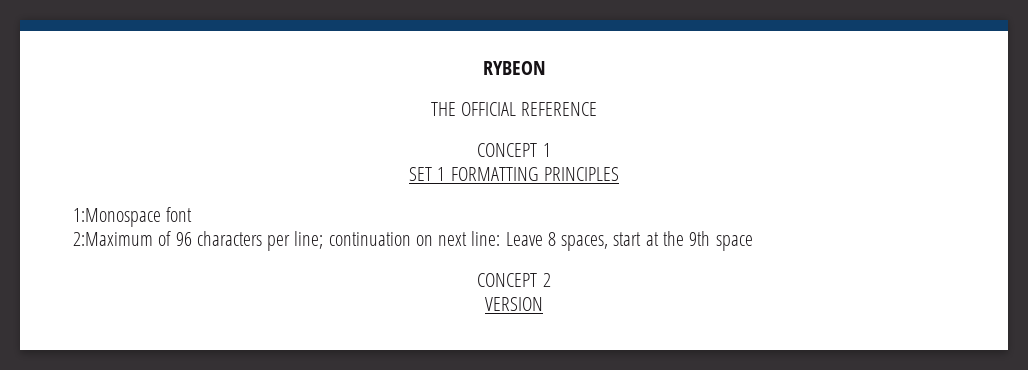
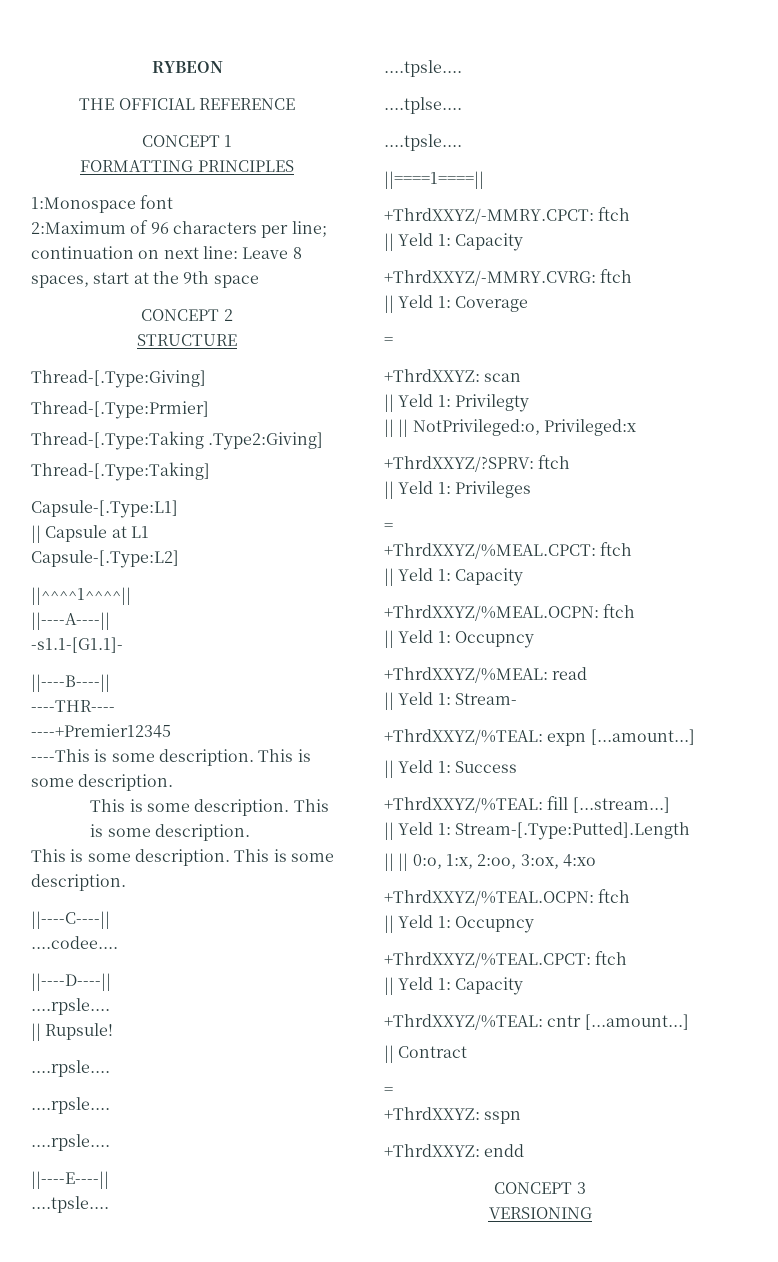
[409,167,446,181] SET 1 -> (233, 141) none
[485,297,543,311] VERSION -> [137,334,237,346] [31,370,206,388] [31,401,209,419] [31,431,324,450] [31,462,210,481] [31,500,178,518] [31,525,149,543] [31,550,179,568] [31,587,131,605] [31,612,110,630] [31,637,123,653] [31,674,110,692] [31,700,115,712] [31,724,171,738] [31,749,311,766] [31,774,174,791] [90,799,329,816] [90,824,250,841] [31,849,334,866] [31,874,126,891] [31,911,110,929] [31,936,118,949] [31,973,111,991] [31,998,110,1015] [31,1023,114,1041] [31,1060,110,1077] [31,1097,110,1114] [31,1134,110,1151] [31,1171,109,1189] [31,1196,109,1213] [384,60,462,77] [384,97,462,114] [384,134,462,151] [384,171,484,189] [384,207,631,224] [384,233,523,251] [384,269,633,286] [384,295,528,313] [384,337,393,345] [384,369,522,382] [384,394,529,412] [384,419,636,437] [384,455,571,472] [384,481,531,499] [384,523,393,531] [384,542,633,559] [384,568,523,586] [384,604,636,621] [384,630,534,648] [384,667,588,683] [384,692,517,710] [384,729,695,746] [384,760,517,778] [384,796,670,813] [384,822,690,840] [384,853,596,871] [384,889,631,906] [384,915,534,933] [384,951,628,968] [384,977,523,995] [384,1014,689,1030] [384,1045,468,1063] [384,1087,393,1095] [384,1107,522,1124] [384,1144,525,1157] [494,1182,586,1194] [488,1207,592,1219] STRUCTURE // Thread-[.Type:Giving] // Thread-[.Type:Prmier] // Thread-[.Type:Taking .Type2:Giving] // Thread-[.Type:Taking] // Capsule-[.Type:L1] // || Capsule at L1 // Capsule-[.Type:L2] // ||^^^^1^^^^|| // ||----A----|| // -s1.1-[G1.1]- // ||----B----|| // ----THR---- // ----+Premier12345 // ----This is some description. This is some description. // This is some description. This is some description. // This is some description. This is some description. // ||----C----|| // ....codee.... // ||----D----|| // ....rpsle.... // || Rupsule! // ....rpsle.... // ....rpsle.... // ....rpsle.... // ||----E----|| // ....tpsle.... // ....tpsle.... // ....tplse.... // ....tpsle.... // ||====1====|| // +ThrdXXYZ/-MMRY.CPCT: ftch // || Yeld 1: Capacity // +ThrdXXYZ/-MMRY.CVRG: ftch // || Yeld 1: Coverage // = // +ThrdXXYZ: scan // || Yeld 1: Privilegty // || || NotPrivileged:o, Privileged:x // +ThrdXXYZ/?SPRV: ftch // || Yeld 1: Privileges // = // +ThrdXXYZ/%MEAL.CPCT: ftch // || Yeld 1: Capacity // +ThrdXXYZ/%MEAL.OCPN: ftch // || Yeld 1: Occupncy // +ThrdXXYZ/%MEAL: read // || Yeld 1: Stream- // +ThrdXXYZ/%TEAL: expn [...amount...] // || Yeld 1: Success // +ThrdXXYZ/%TEAL: fill [...stream...] // || Yeld 1: Stream-[.Type:Putted].Length // || || 0:o, 1:x, 2:oo, 3:ox, 4:xo // +ThrdXXYZ/%TEAL.OCPN: ftch // || Yeld 1: Occupncy // +ThrdXXYZ/%TEAL.CPCT: ftch // || Yeld 1: Capacity // +ThrdXXYZ/%TEAL: cntr [...amount...] // || Contract // = // +ThrdXXYZ: sspn // +ThrdXXYZ: endd // CONCEPT 3 // VERSIONING

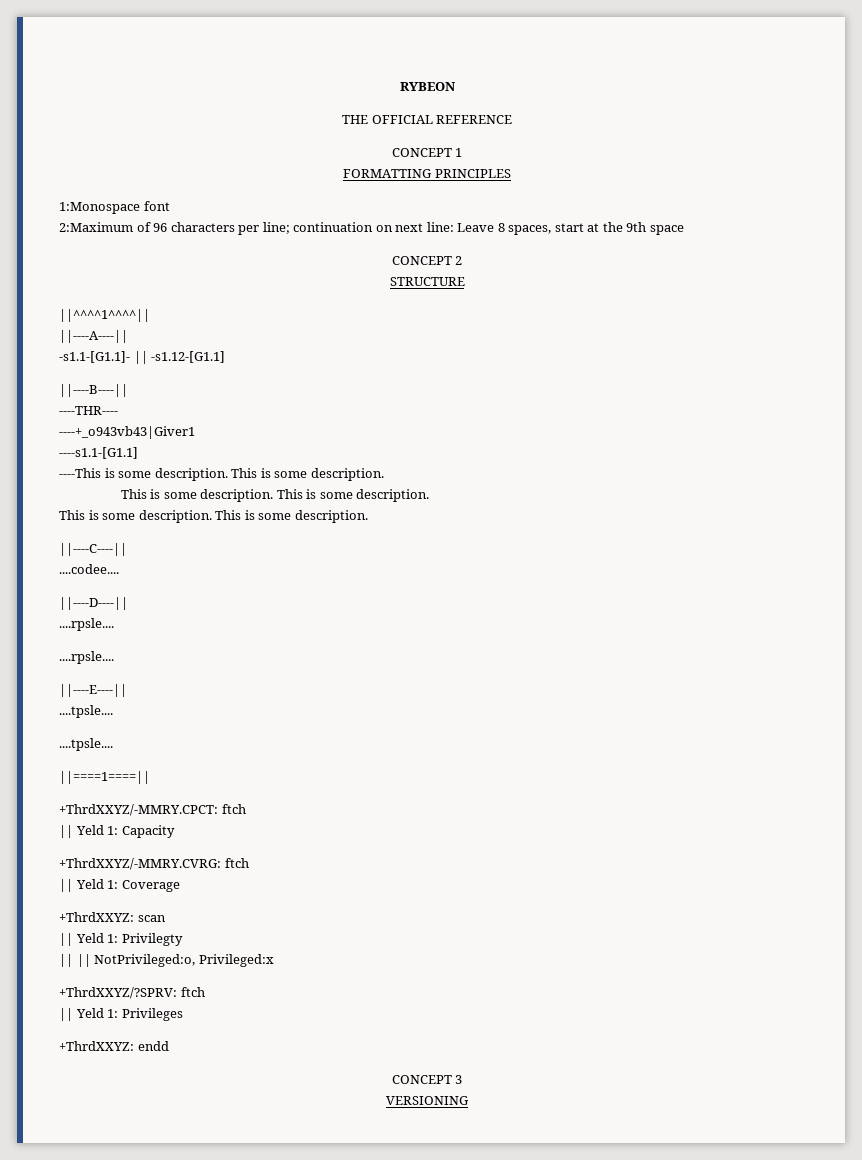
[31,370,206,388] [31,401,209,419] [31,431,324,450] [31,462,210,481] [31,500,178,518] [31,525,149,543] [31,550,179,568] // Thread-[.Type:Giving] // Thread-[.Type:Prmier] // Thread-[.Type:Taking .Type2:Giving] // Thread-[.Type:Taking] // Capsule-[.Type:L1] // || Capsule at L1 // Capsule-[.Type:L2] -> (465, 281) none
(123, 645) none -> [133,351,226,364] || -s1.12-[G1.1]
[31,724,171,738] ----+Premier12345 -> [59,426,195,439] [59,447,138,459] ----+_o943vb43|Giver1 // ----s1.1-[G1.1]
[31,1023,114,1041] [31,1060,110,1077] [31,1097,110,1114] // || Rupsule! // ....rpsle.... // ....rpsle.... -> (114, 624) none
[384,97,462,114] [384,134,462,151] // ....tplse.... // ....tpsle.... -> (113, 744) none
[384,337,393,345] // = -> (180, 886) none
[384,523,393,531] [384,542,633,559] [384,568,523,586] [384,604,636,621] [384,630,534,648] [384,667,588,683] [384,692,517,710] [384,729,695,746] [384,760,517,778] [384,796,670,813] [384,822,690,840] [384,853,596,871] [384,889,631,906] [384,915,534,933] [384,951,628,968] [384,977,523,995] [384,1014,689,1030] [384,1045,468,1063] [384,1087,393,1095] [384,1107,522,1124] // = // +ThrdXXYZ/%MEAL.CPCT: ftch // || Yeld 1: Capacity // +ThrdXXYZ/%MEAL.OCPN: ftch // || Yeld 1: Occupncy // +ThrdXXYZ/%MEAL: read // || Yeld 1: Stream- // +ThrdXXYZ/%TEAL: expn [...amount...] // || Yeld 1: Success // +ThrdXXYZ/%TEAL: fill [...stream...] // || Yeld 1: Stream-[.Type:Putted].Length // || || 0:o, 1:x, 2:oo, 3:ox, 4:xo // +ThrdXXYZ/%TEAL.OCPN: ftch // || Yeld 1: Occupncy // +ThrdXXYZ/%TEAL.CPCT: ftch // || Yeld 1: Capacity // +ThrdXXYZ/%TEAL: cntr [...amount...] // || Contract // = // +ThrdXXYZ: sspn -> (183, 1014) none

